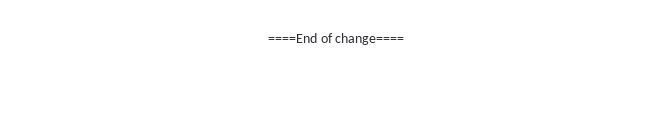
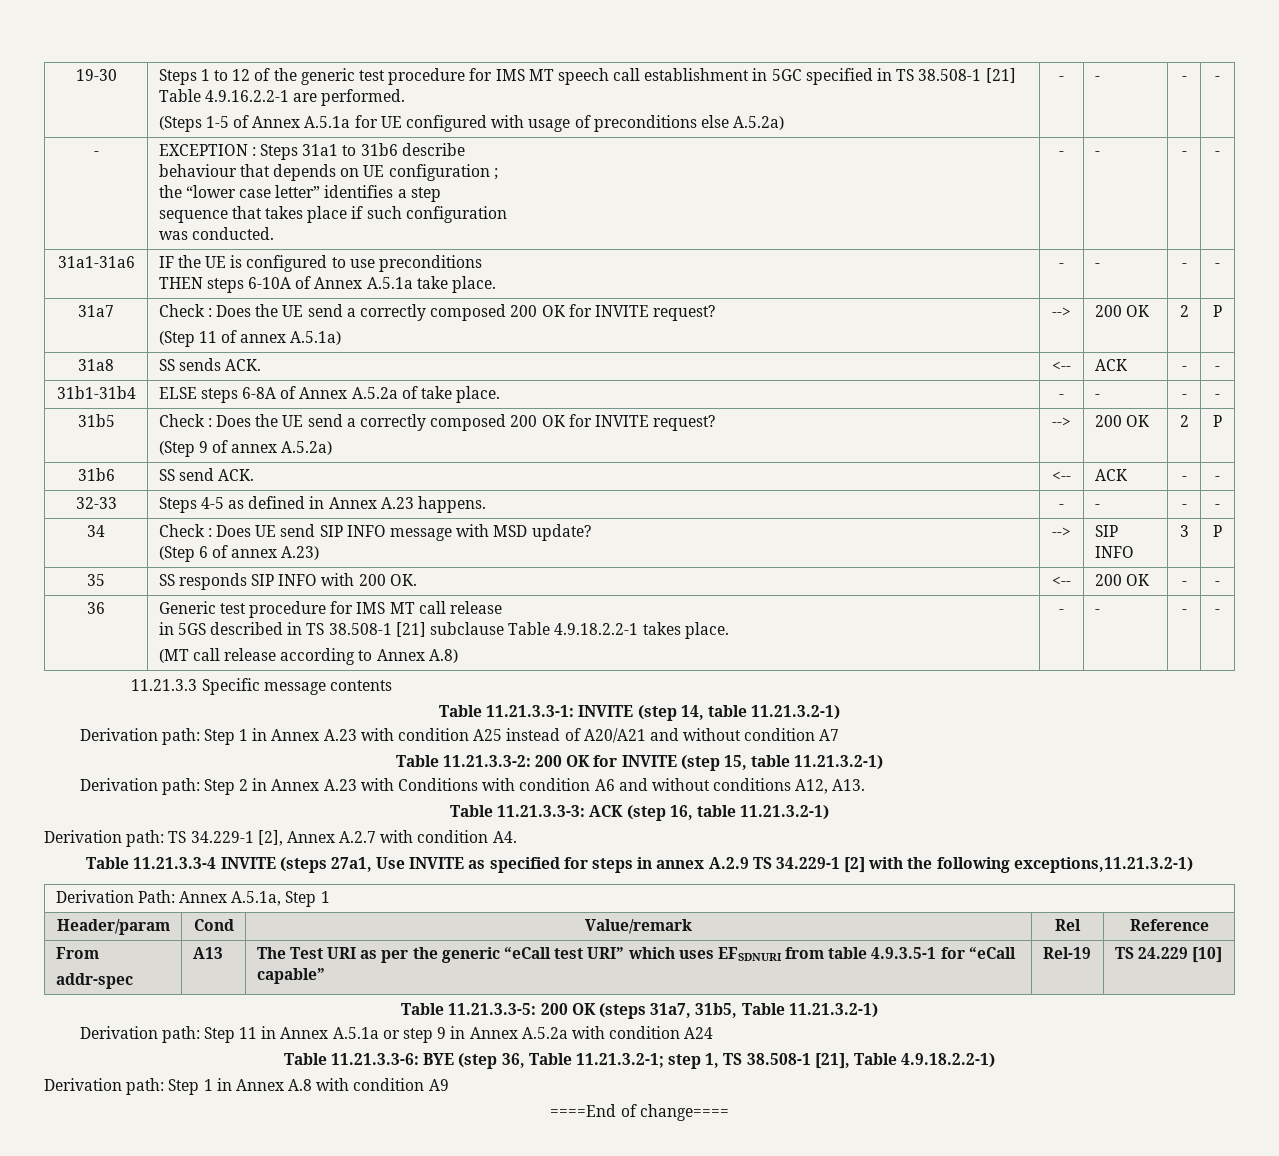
(267, 38) none -> [75,69,117,81] [158,68,1016,85] [158,89,406,106] [158,115,785,132] [1059,76,1064,81] [1094,76,1100,81] [1181,76,1187,81] [1215,76,1220,81] [93,151,99,156] [158,143,465,160] [158,164,498,181] [158,185,441,202] [158,206,507,223] [158,227,274,240] [1059,151,1064,156] [1094,151,1100,156] [1181,151,1187,156] [1215,151,1220,156] [57,256,135,268] [158,255,483,272] [158,276,497,293] [1059,263,1064,268] [1094,263,1100,268] [1181,263,1187,268] [1215,263,1220,268] [78,305,114,317] [158,304,716,321] [158,330,342,347] [1052,307,1071,317] [1094,305,1150,317] [1179,305,1189,317] [1213,305,1222,317] [78,359,114,371] [158,358,262,371] [1052,361,1071,371] [1094,359,1128,371] [1181,366,1187,371] [1215,366,1220,371] [56,386,136,399] [158,386,501,403] [1059,394,1064,399] [1094,394,1100,399] [1181,394,1187,399] [1215,394,1220,399] [77,414,115,427] [158,414,716,431] [158,440,333,457] [1052,417,1071,427] [1094,415,1150,427] [1179,415,1189,427] [1213,415,1222,427] [77,468,115,481] [158,468,255,481] [1052,471,1071,481] [1094,469,1128,481] [1181,476,1187,481] [1215,476,1220,481] [75,497,117,509] [158,496,487,513] [1059,504,1064,509] [1094,504,1100,509] [1181,504,1187,509] [1215,504,1220,509] [87,525,105,537] [158,524,591,541] [158,545,320,562] [1052,527,1071,537] [1094,525,1118,537] [1094,546,1134,558] [1179,525,1189,537] [1213,525,1222,537] [87,574,105,586] [158,573,417,590] [1052,576,1071,586] [1094,574,1150,586] [1181,581,1187,586] [1215,581,1220,586] [87,602,105,614] [158,601,503,618] [158,622,729,639] [158,648,458,665] [1059,609,1064,614] [1094,609,1100,614] [1181,609,1187,614] [1215,609,1220,614] [131,678,392,695] [438,705,841,721] [79,728,840,745] [395,755,884,771] [79,778,866,795] [449,805,830,821] [44,830,517,847] [86,857,1193,873] [55,890,330,907] [56,919,170,935] [193,919,234,931] [585,919,692,934] [1055,919,1081,931] [1129,919,1209,931] [55,947,99,959] [55,973,133,989] [192,947,223,959] [256,947,1016,963] [256,968,325,984] [1042,947,1091,959] [1114,947,1223,963] [401,1003,878,1019] [79,1026,714,1043] [283,1053,996,1069] [44,1078,449,1095] 19-30 | Steps 1 to 12 of the generic test procedure for IMS MT speech call establishment in 5GC specified in TS 38.508-1 [21] Table 4.9.16.2.2-1 are performed. // (Steps 1-5 of Annex A.5.1a for UE configured with usage of preconditions else A.5.2a) | - | - | - | - // - | EXCEPTION : Steps 31a1 to 31b6 describe // behaviour that depends on UE configuration ; // the “lower case letter” identifies a step // sequence that takes place if such configuration // was conducted. | - | - | - | - // 31a1-31a6 | IF the UE is configured to use preconditions // THEN steps 6-10A of Annex A.5.1a take place. | - | - | - | - // 31a7 | Check : Does the UE send a correctly composed 200 OK for INVITE request? // (Step 11 of annex A.5.1a) | --> | 200 OK | 2 | P // 31a8 | SS sends ACK. | <-- | ACK | - | - // 31b1-31b4 | ELSE steps 6-8A of Annex A.5.2a of take place. | - | - | - | - // 31b5 | Check : Does the UE send a correctly composed 200 OK for INVITE request? // (Step 9 of annex A.5.2a) | --> | 200 OK | 2 | P // 31b6 | SS send ACK. | <-- | ACK | - | - // 32-33 | Steps 4-5 as defined in Annex A.23 happens. | - | - | - | - // 34 | Check : Does UE send SIP INFO message with MSD update? // (Step 6 of annex A.23) | --> | SIP INFO | 3 | P // 35 | SS responds SIP INFO with 200 OK. | <-- | 200 OK | - | - // 36 | Generic test procedure for IMS MT call release // in 5GS described in TS 38.508-1 [21] subclause Table 4.9.18.2.2-1 takes place. // (MT call release according to Annex A.8) | - | - | - | - // 11.21.3.3 Specific message contents // Table 11.21.3.3-1: INVITE (step 14, table 11.21.3.2-1) // Derivation path: Step 1 in Annex A.23 with condition A25 instead of A20/A21 and without condition A7 // Table 11.21.3.3-2: 200 OK for INVITE (step 15, table 11.21.3.2-1) // Derivation path: Step 2 in Annex A.23 with Conditions with condition A6 and without conditions A12, A13. // Table 11.21.3.3-3: ACK (step 16, table 11.21.3.2-1) // Derivation path: TS 34.229-1 [2], Annex A.2.7 with condition A4. // Table 11.21.3.3-4 INVITE (steps 27a1, Use INVITE as specified for steps in annex A.2.9 TS 34.229-1 [2] with the following exceptions,11.21.3.2-1) // Derivation Path: Annex A.5.1a, Step 1 // Header/param | Cond | Value/remark | Rel | Reference // From // addr-spec | A13 | The Test URI as per the generic “eCall test URI” which uses EFSDNURI from table 4.9.3.5-1 for “eCall capable” | Rel-19 | TS 24.229 [10] // Table 11.21.3.3-5: 200 OK (steps 31a7, 31b5, Table 11.21.3.2-1) // Derivation path: Step 11 in Annex A.5.1a or step 9 in Annex A.5.2a with condition A24 // Table 11.21.3.3-6: BYE (step 36, Table 11.21.3.2-1; step 1, TS 38.508-1 [21], Table 4.9.18.2.2-1) // Derivation path: Step 1 in Annex A.8 with condition A9 //

